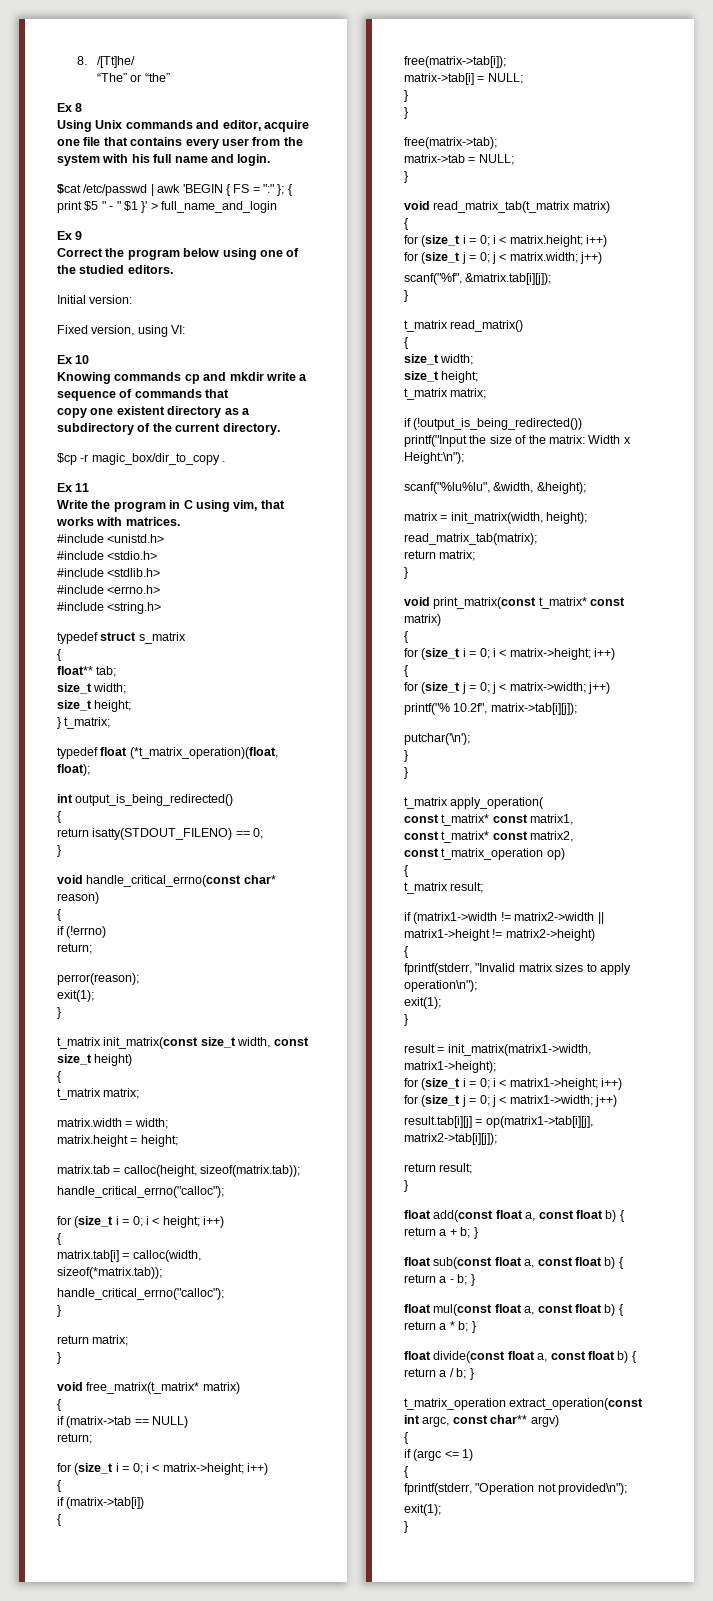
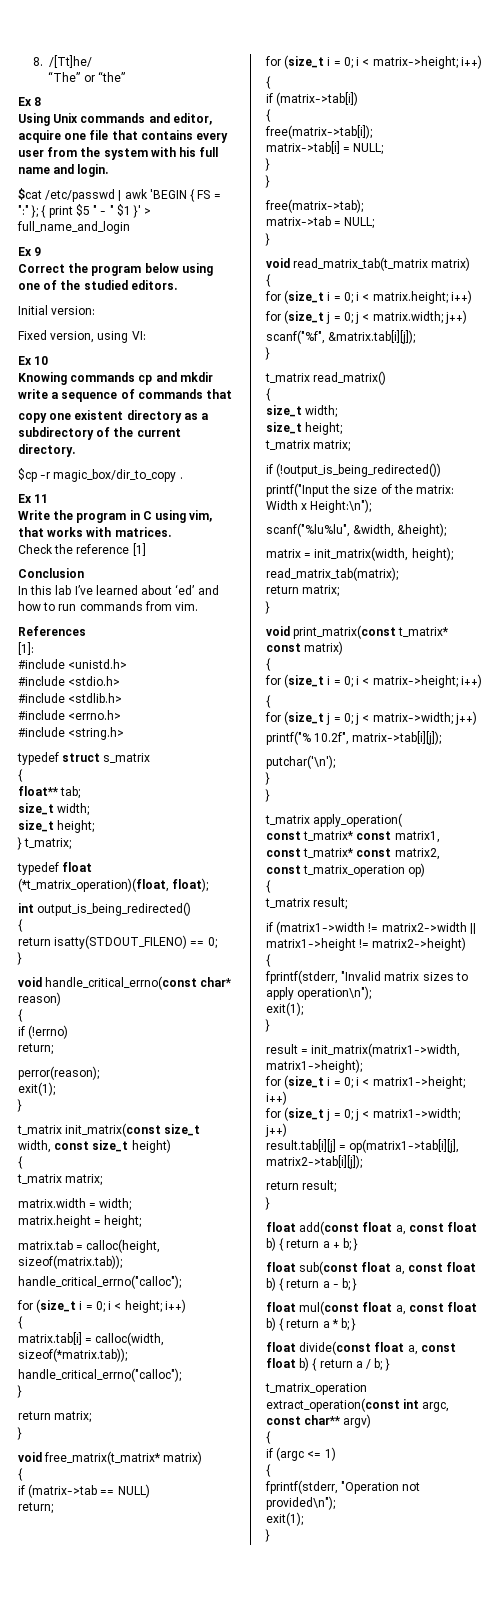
(180, 521) none -> [18,543,146,556] [18,568,84,578] [18,584,219,595] [18,601,199,611] [18,626,86,636] [18,642,34,655] // Check the reference [1] // Conclusion // In this lab I’ve learned about ‘ed’ and how to run commands from vim. // References // [1]:

